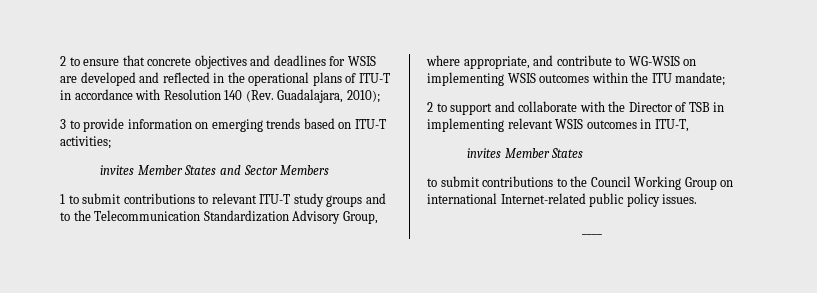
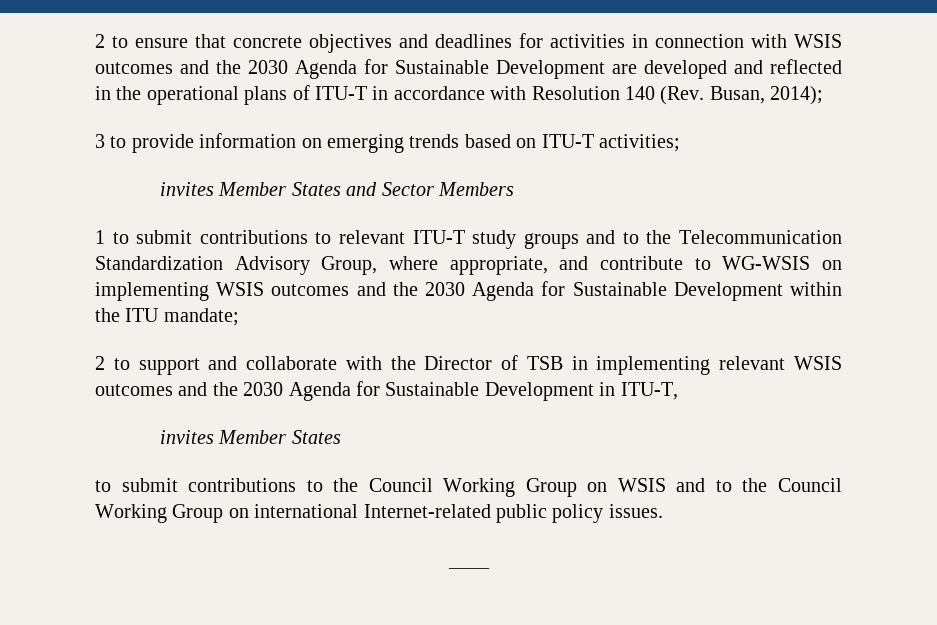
[347,56,376,66] WSIS -> [550,34,842,48] [95,59,605,79] activities in connection with WSIS outcomes and the 2030 Agenda for Sustainable Development
[277,89,380,103] Guadalajara, 2010); -> [709,86,824,105] Busan, 2014);
(590, 78) none -> [356,281,783,301] and the 2030 Agenda for Sustainable Development
(637, 124) none -> [178,381,594,401] and the 2030 Agenda for Sustainable Development
(734, 183) none -> [617,478,843,492] [95,504,249,523] WSIS and to the Council Working Group on

